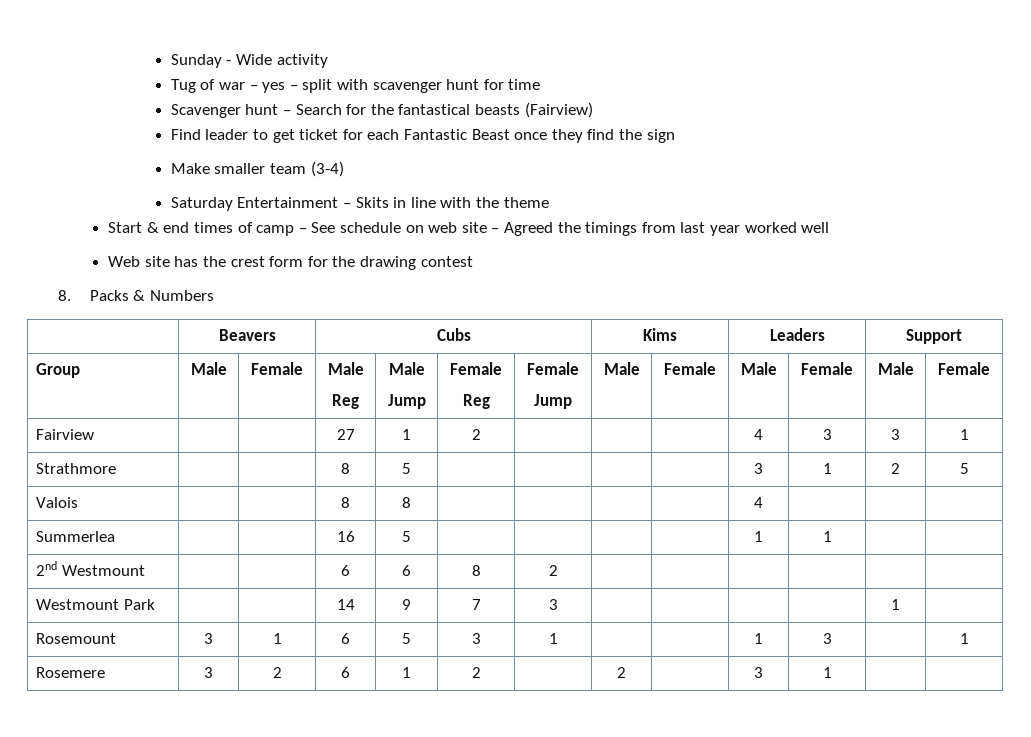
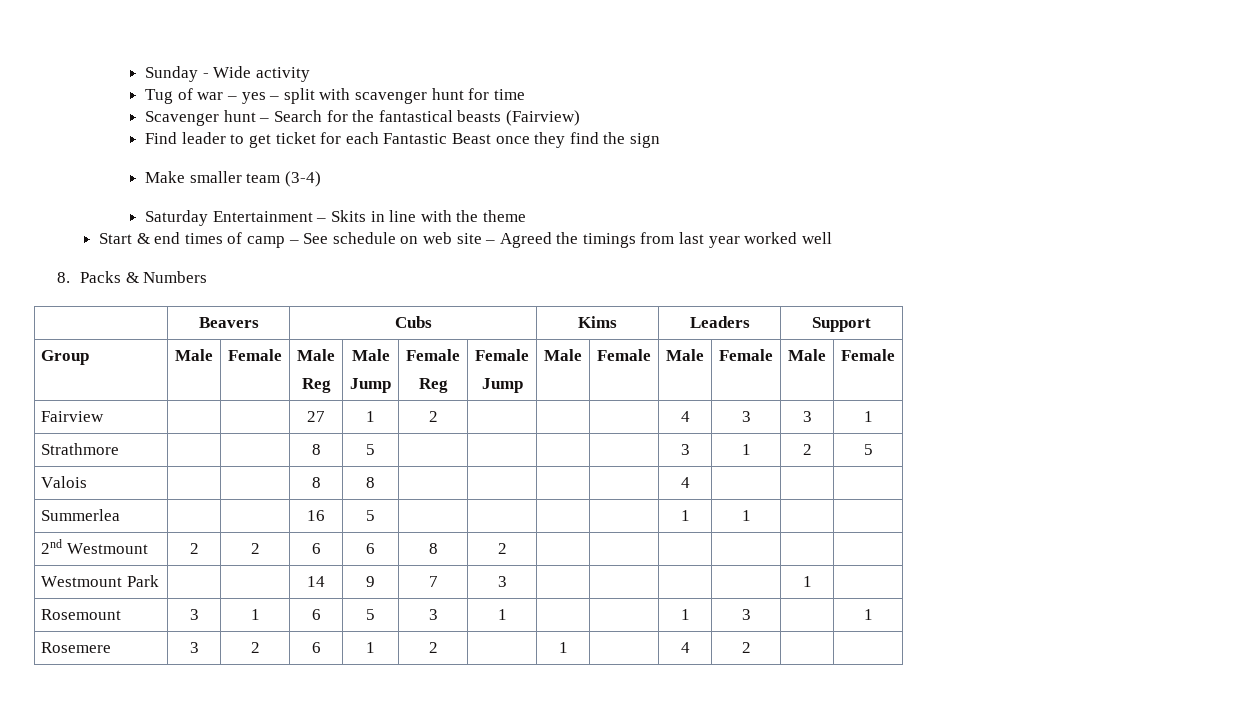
[108,256,473,270] // Web site has the crest form for the drawing contest -> (832, 238) none
(145, 570) | -> [189,543,199,554] [250,543,260,554] 2 | 2
[617,667,626,678] [754,667,763,678] [822,667,832,678] | 2 | | 3 | 1 | -> [558,642,568,653] [680,642,690,653] [741,642,751,653] | 1 | | 4 | 2 |

